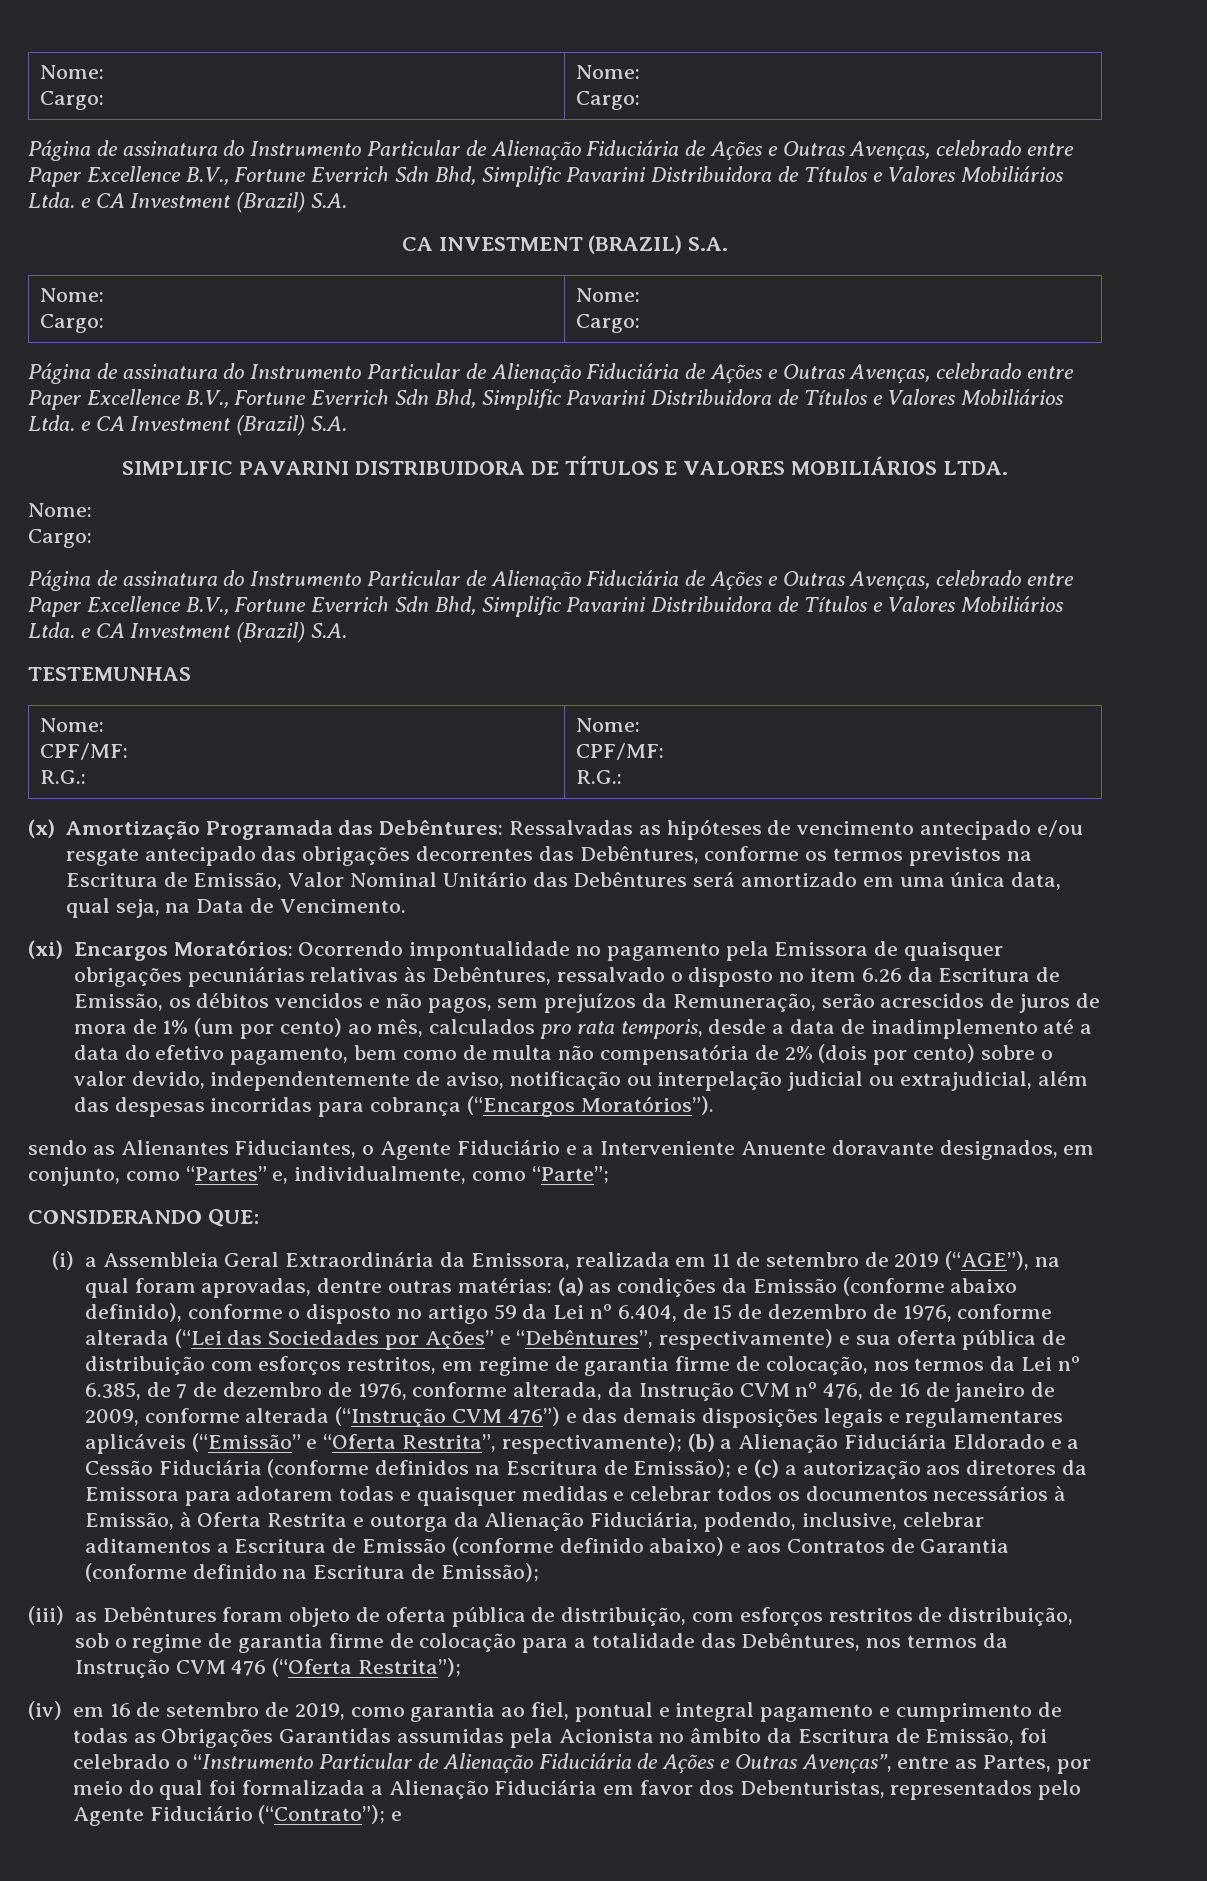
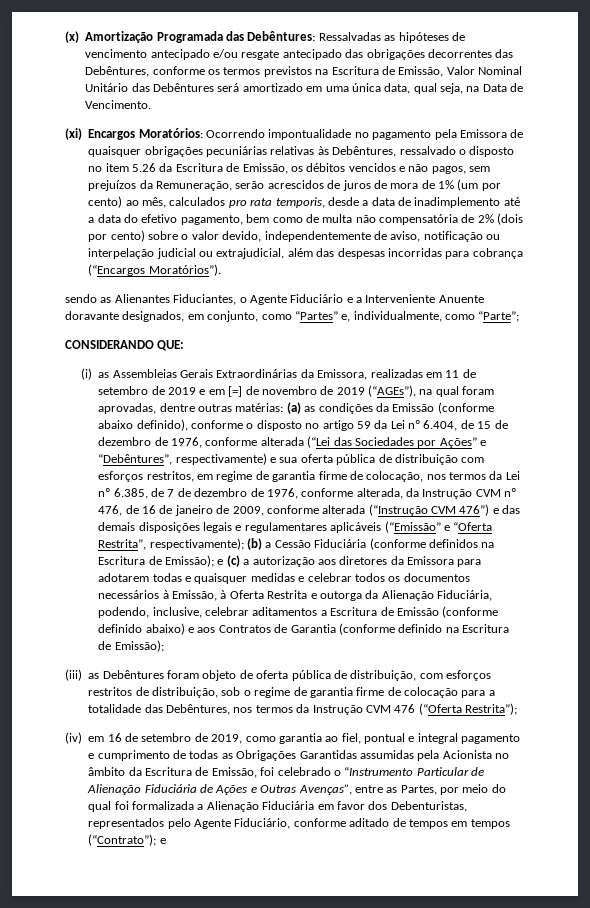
[39,65,104,79] [39,91,104,110] [575,65,640,79] [575,91,640,110] [28,140,1075,161] [28,166,1065,187] [28,192,348,213] [401,235,729,254] [39,288,104,302] [39,314,104,333] [575,288,640,302] [575,314,640,333] [28,363,1075,384] [28,389,1065,410] [28,415,348,436] [122,456,1008,475] [28,503,92,517] [28,529,92,548] [28,570,1075,591] [28,596,1065,617] [28,622,348,643] [28,667,191,681] [39,718,104,732] [39,743,128,760] [39,770,86,784] [575,718,640,732] [575,743,664,760] [575,770,622,784] Nome: // Cargo: | Nome: // Cargo: // Página de assinatura do Instrumento Particular de Alienação Fiduciária de Ações e Outras Avenças, celebrado entre Paper Excellence B.V., Fortune Everrich Sdn Bhd, Simplific Pavarini Distribuidora de Títulos e Valores Mobiliários Ltda. e CA Investment (Brazil) S.A. // CA INVESTMENT (BRAZIL) S.A. // Nome: // Cargo: | Nome: // Cargo: // Página de assinatura do Instrumento Particular de Alienação Fiduciária de Ações e Outras Avenças, celebrado entre Paper Excellence B.V., Fortune Everrich Sdn Bhd, Simplific Pavarini Distribuidora de Títulos e Valores Mobiliários Ltda. e CA Investment (Brazil) S.A. // SIMPLIFIC PAVARINI DISTRIBUIDORA DE TÍTULOS E VALORES MOBILIÁRIOS LTDA. // Nome: // Cargo: // Página de assinatura do Instrumento Particular de Alienação Fiduciária de Ações e Outras Avenças, celebrado entre Paper Excellence B.V., Fortune Everrich Sdn Bhd, Simplific Pavarini Distribuidora de Títulos e Valores Mobiliários Ltda. e CA Investment (Brazil) S.A. // TESTEMUNHAS // Nome: // CPF/MF: // R.G.: | Nome: // CPF/MF: // R.G.: // -> (65, 37) none
[861,968,902,982] 6.26 -> [132,163,156,172] 5.26
[84,1252,435,1267] a Assembleia Geral Extraordinária -> [98,369,298,378] as Assembleias Gerais Extraordinárias
[575,1252,670,1267] realizada -> [370,369,423,378] realizadas
[945,1251,1030,1270] (“AGE”), -> [199,385,417,397] e em [=] de novembro de 2019 (“AGEs”),
[738,1434,1080,1453] Alienação Fiduciária Eldorado e a -> (272, 545) none
[149,1806,253,1821] Fiduciário -> [234,818,510,829] Fiduciário, conforme aditado de tempos em tempos

